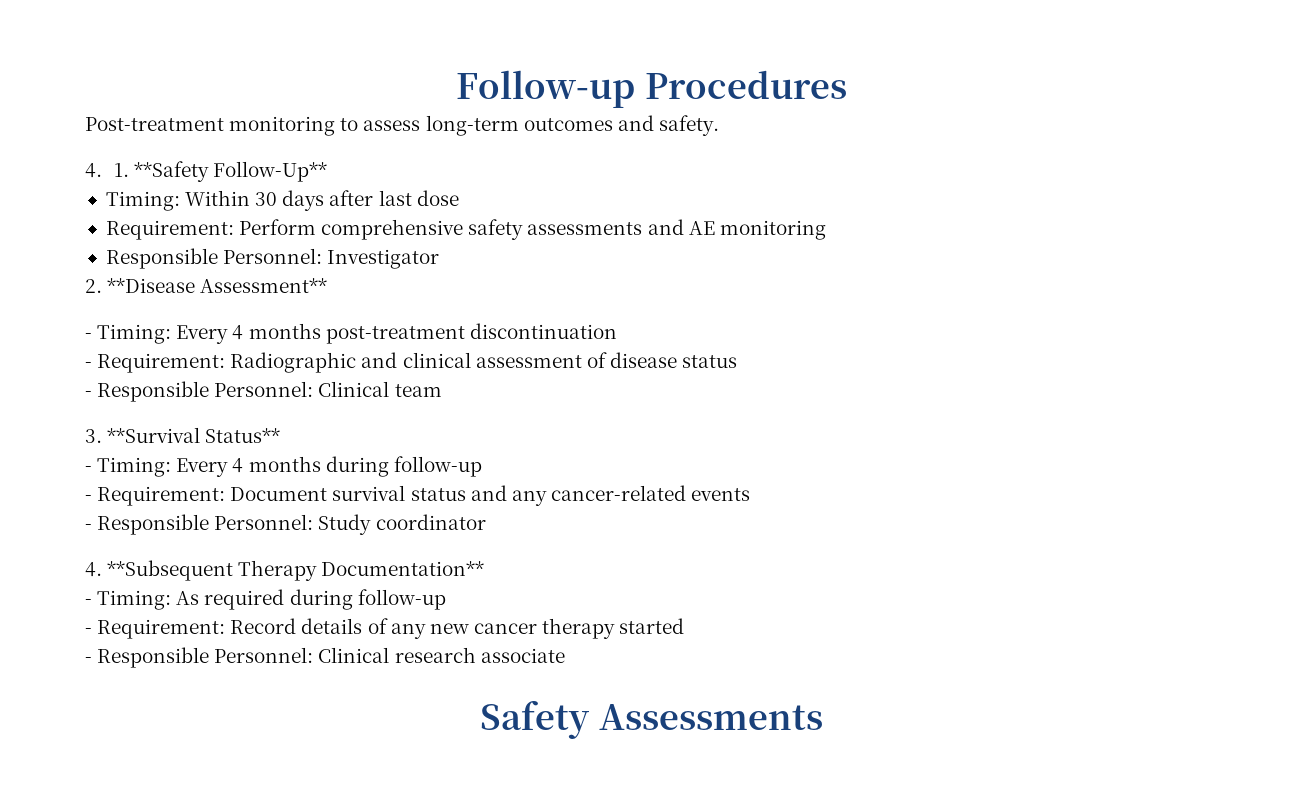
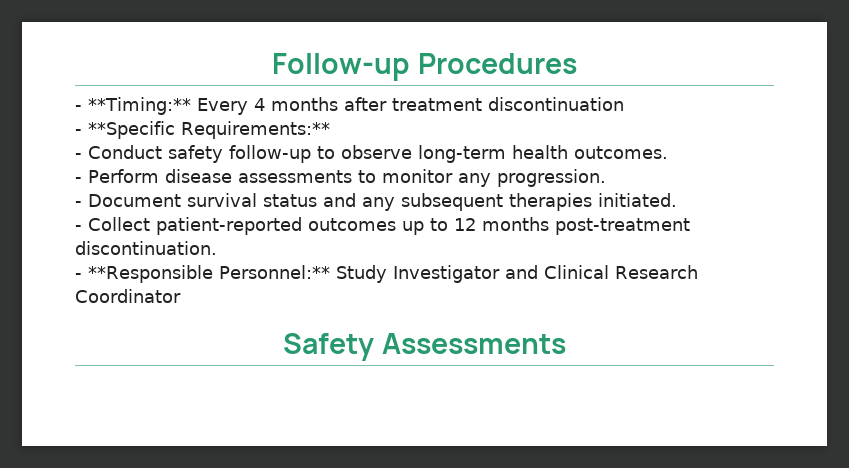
[85,115,719,136] [85,161,328,182] [105,190,459,211] [105,219,826,240] [105,248,440,269] [85,278,328,293] [85,323,465,344] // Post-treatment monitoring to assess long-term outcomes and safety. // 4. 1. **Safety Follow-Up** // Timing: Within 30 days after last dose // Requirement: Perform comprehensive safety assessments and AE monitoring // Responsible Personnel: Investigator // 2. **Disease Assessment** // - Timing: Every 4 months post-treatment -> [75,97,482,115] // - **Timing:** Every 4 months after treatment
[97,352,738,373] [85,381,442,402] [85,427,281,443] [85,456,482,477] [85,486,226,506] Requirement: Radiographic and clinical assessment of disease status // - Responsible Personnel: Clinical team // 3. **Survival Status** // - Timing: Every 4 months during follow-up // - Requirement: -> [88,121,330,139] [75,145,668,163] [75,169,606,187] [75,201,82,207] **Specific Requirements:** // - Conduct safety follow-up to observe long-term health outcomes. // - Perform disease assessments to monitor any progression. // -
[550,485,751,501] [85,514,486,535] [85,560,485,581] [85,589,446,610] [85,618,685,639] [85,647,565,668] cancer-related events // - Responsible Personnel: Study coordinator // 4. **Subsequent Therapy Documentation** // - Timing: As required during follow-up // - Requirement: Record details of any new cancer therapy started // - Responsible Personnel: Clinical research associate -> [401,193,677,211] [75,217,690,235] [75,241,217,255] [75,265,698,283] [75,289,181,303] subsequent therapies initiated. // - Collect patient-reported outcomes up to 12 months post-treatment discontinuation. // - **Responsible Personnel:** Study Investigator and Clinical Research Coordinator

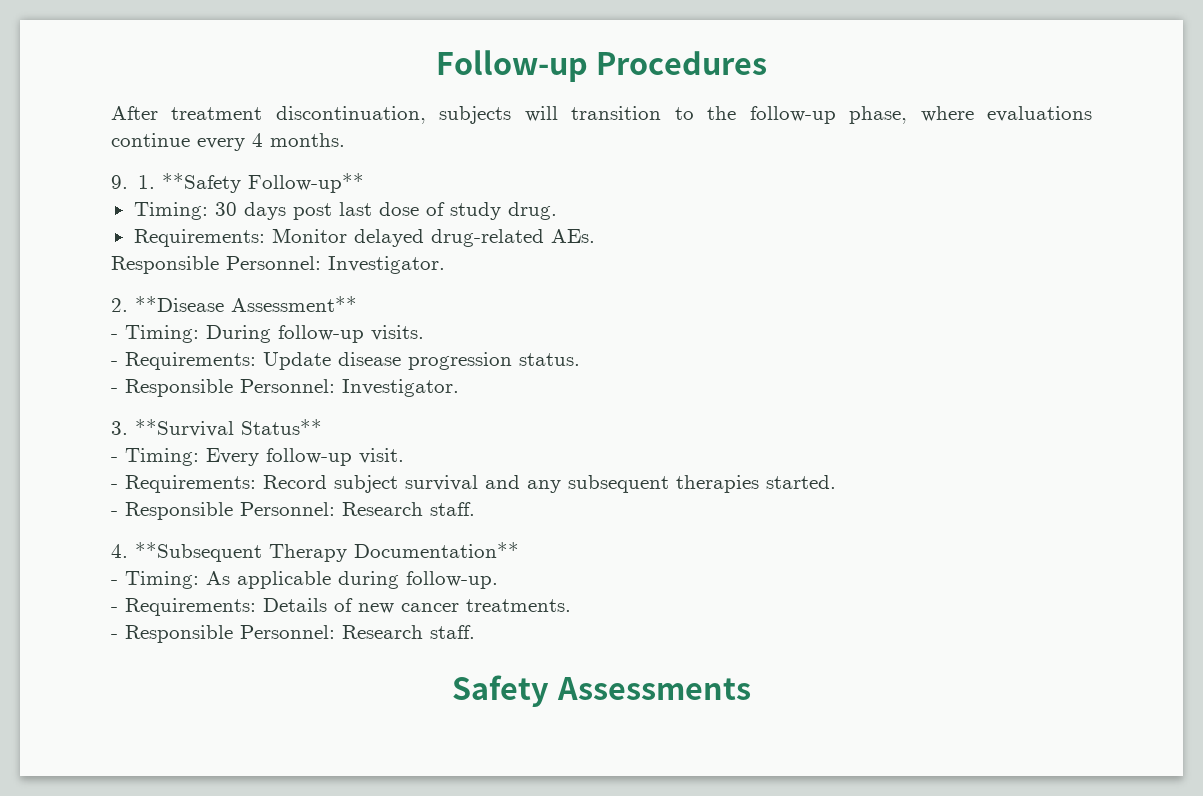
[75,97,624,115] [75,121,330,139] [75,145,668,163] [75,169,606,187] [75,193,317,207] - **Timing:** Every 4 months after treatment discontinuation // - **Specific Requirements:** // - Conduct safety follow-up to observe long-term health outcomes. // - Perform disease assessments to monitor any progression. // - Document survival status -> [111,106,1093,124] [111,133,345,151] [111,173,365,193] [133,202,557,220] [133,228,595,247] [111,256,445,274] [111,296,357,312] [111,325,424,343] [111,352,580,370] [111,379,459,397] [111,419,322,437] [111,448,404,466] [111,475,478,493] After treatment discontinuation, subjects will transition to the follow-up phase, where evaluations continue every 4 months. // 9. 1. **Safety Follow-up** // Timing: 30 days post last dose of study drug. // Requirements: Monitor delayed drug-related AEs. // Responsible Personnel: Investigator. // 2. **Disease Assessment** // - Timing: During follow-up visits. // - Requirements: Update disease progression status. // - Responsible Personnel: Investigator. // 3. **Survival Status** // - Timing: Every follow-up visit. // - Requirements: Record subject survival
[598,193,677,207] [75,217,690,235] [75,241,217,255] [75,265,698,283] [75,289,181,303] initiated. // - Collect patient-reported outcomes up to 12 months post-treatment discontinuation. // - **Responsible Personnel:** Study Investigator and Clinical Research Coordinator -> [766,475,836,489] [111,502,475,520] [111,542,519,562] [111,571,498,589] [111,598,571,616] [111,625,475,643] started. // - Responsible Personnel: Research staff. // 4. **Subsequent Therapy Documentation** // - Timing: As applicable during follow-up. // - Requirements: Details of new cancer treatments. // - Responsible Personnel: Research staff.

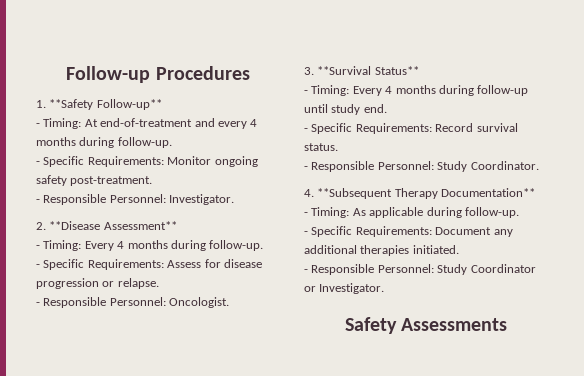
[111,106,1093,124] [111,133,345,151] [111,173,365,193] [133,202,557,220] [133,228,595,247] After treatment discontinuation, subjects will transition to the follow-up phase, where evaluations continue every 4 months. // 9. 1. **Safety Follow-up** // Timing: 30 days post last dose of study drug. // Requirements: Monitor delayed drug-related AEs. // -> [36,99,162,110] [36,118,258,129] [36,137,172,148] [36,156,258,167] [36,175,153,186] [36,199,40,203] 1. **Safety Follow-up** // - Timing: At end-of-treatment and every 4 months during follow-up. // - Specific Requirements: Monitor ongoing safety post-treatment. // -
[206,325,424,343] [111,352,580,370] [111,379,459,397] During follow-up visits. // - Requirements: Update disease progression status. // - Responsible Personnel: Investigator. -> [84,240,264,251] [36,259,262,270] [36,278,159,289] [36,297,230,308] Every 4 months during follow-up. // - Specific Requirements: Assess for disease progression or relapse. // - Responsible Personnel: Oncologist.
[266,448,404,466] [111,484,118,489] follow-up visit. // - -> [385,85,529,96] [304,104,387,115] [304,123,353,134] 4 months during follow-up until study end. // - Specific
[334,475,836,493] [111,502,475,520] subject survival and any subsequent therapies started. // - Responsible Personnel: Research staff. -> [476,123,518,132] [304,143,338,151] [304,161,539,172] survival status. // - Responsible Personnel: Study Coordinator.
[125,598,571,616] [111,625,475,643] Requirements: Details of new cancer treatments. // - Responsible Personnel: Research staff. -> [311,226,513,237] [304,245,459,256] [304,264,536,275] [304,283,385,294] Specific Requirements: Document any additional therapies initiated. // - Responsible Personnel: Study Coordinator or Investigator.

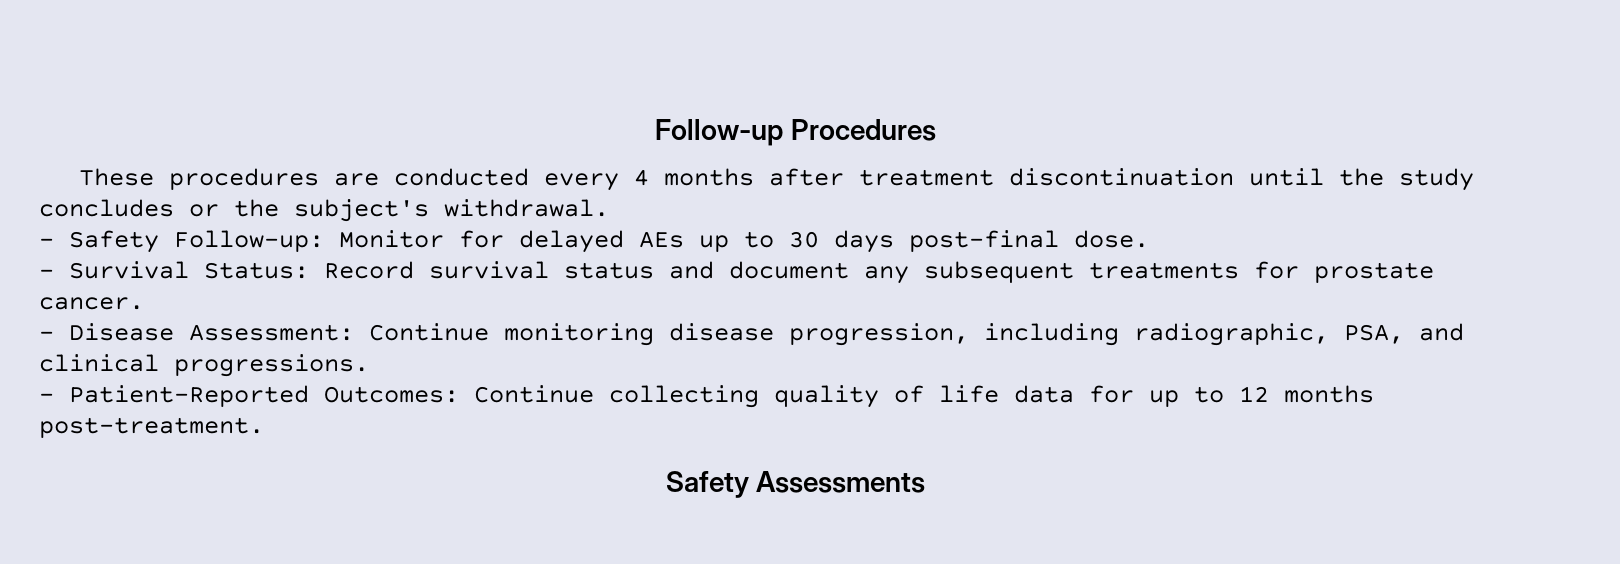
[36,99,162,110] [36,118,258,129] [36,137,172,148] [36,156,258,167] [36,175,153,186] [36,194,235,205] [36,221,177,230] [36,240,264,251] [36,259,262,270] [36,278,159,289] [36,297,230,308] [304,66,419,75] [304,85,529,96] [304,104,387,115] [304,123,518,134] [304,143,338,151] [304,161,539,172] [304,188,536,199] [304,207,519,218] [304,226,513,237] [304,245,459,256] [304,264,536,275] [304,283,385,294] 1. **Safety Follow-up** // - Timing: At end-of-treatment and every 4 months during follow-up. // - Specific Requirements: Monitor ongoing safety post-treatment. // - Responsible Personnel: Investigator. // 2. **Disease Assessment** // - Timing: Every 4 months during follow-up. // - Specific Requirements: Assess for disease progression or relapse. // - Responsible Personnel: Oncologist. // 3. **Survival Status** // - Timing: Every 4 months during follow-up until study end. // - Specific Requirements: Record survival status. // - Responsible Personnel: Study Coordinator. // 4. **Subsequent Therapy Documentation** // - Timing: As applicable during follow-up. // - Specific Requirements: Document any additional therapies initiated. // - Responsible Personnel: Study Coordinator or Investigator. -> [79,168,1475,191] [39,199,609,222] [39,230,1149,253] [39,261,1434,284] [39,297,144,310] [39,323,1464,346] [39,354,369,377] [39,385,1374,408] [39,417,264,438] These procedures are conducted every 4 months after treatment discontinuation until the study concludes or the subject's withdrawal. // - Safety Follow-up: Monitor for delayed AEs up to 30 days post-final dose. // - Survival Status: Record survival status and document any subsequent treatments for prostate cancer. // - Disease Assessment: Continue monitoring disease progression, including radiographic, PSA, and clinical progressions. // - Patient-Reported Outcomes: Continue collecting quality of life data for up to 12 months post-treatment.

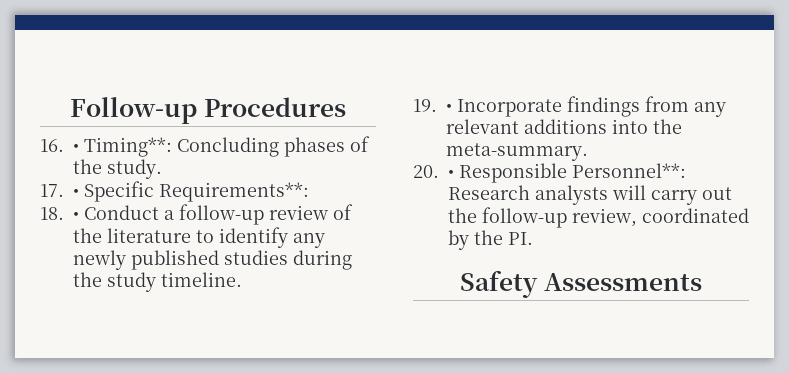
[79,168,1475,191] [39,199,609,222] [39,230,1149,253] [39,261,1434,284] [39,297,144,310] [39,323,1464,346] [39,354,369,377] [39,385,1374,408] [39,417,264,438] These procedures are conducted every 4 months after treatment discontinuation until the study concludes or the subject's withdrawal. // - Safety Follow-up: Monitor for delayed AEs up to 30 days post-final dose. // - Survival Status: Record survival status and document any subsequent treatments for prostate cancer. // - Disease Assessment: Continue monitoring disease progression, including radiographic, PSA, and clinical progressions. // - Patient-Reported Outcomes: Continue collecting quality of life data for up to 12 months post-treatment. -> [40,136,370,157] [73,159,162,179] [40,181,309,202] [40,204,353,225] [73,227,325,248] [73,250,352,270] [73,272,242,292] [413,96,726,117] [446,119,682,134] [446,143,588,161] [413,163,686,183] [448,185,732,205] [448,207,749,228] [448,230,533,250] 16. • Timing**: Concluding phases of the study. // 17. • Specific Requirements**: // 18. • Conduct a follow-up review of the literature to identify any newly published studies during the study timeline. // 19. • Incorporate findings from any relevant additions into the meta-summary. // 20. • Responsible Personnel**: Research analysts will carry out the follow-up review, coordinated by the PI.

